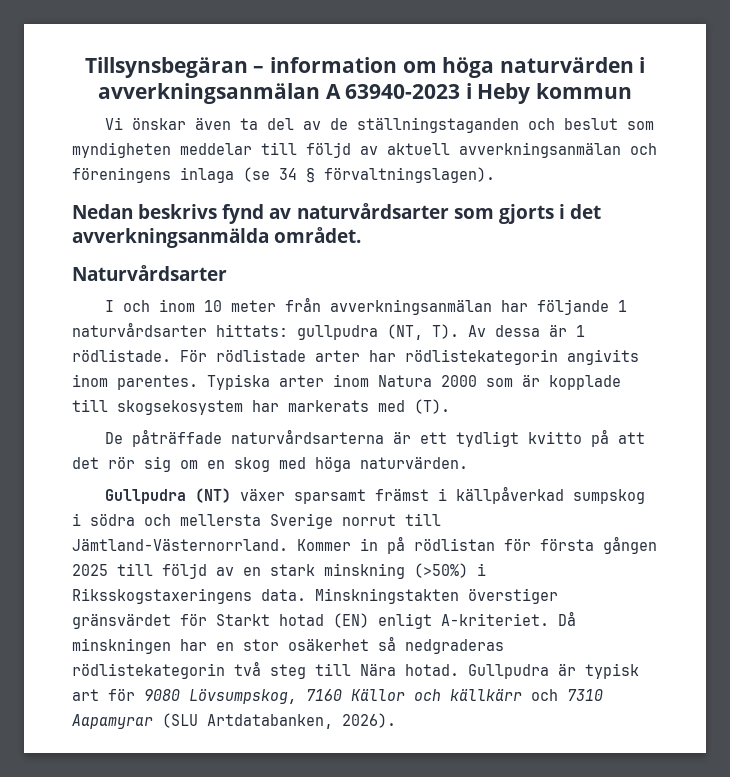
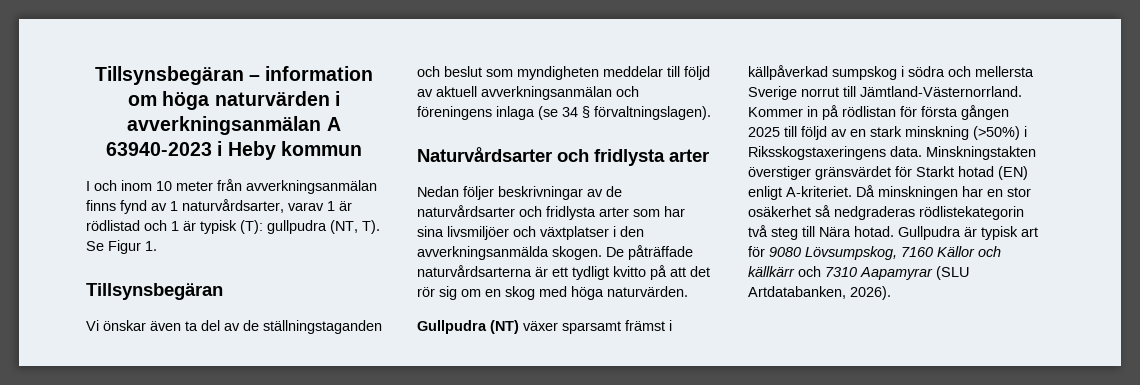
(632, 91) none -> [86,179,377,194] [86,199,352,214] [86,220,380,234] [86,240,157,254] [86,283,223,300] // I och inom 10 meter från avverkningsanmälan finns fynd av 1 naturvårdsarter, varav 1 är rödlistad och 1 är typisk (T): gullpudra (NT, T). Se Figur 1. // Tillsynsbegäran
[72,203,602,224] [72,227,362,248] [72,265,227,281] [104,297,627,315] [72,322,585,340] [72,349,639,365] [72,374,621,390] [72,399,450,415] Nedan beskrivs fynd av naturvårdsarter som gjorts i det avverkningsanmälda området. // Naturvårdsarter // I och inom 10 meter från avverkningsanmälan har följande 1 naturvårdsarter hittats: gullpudra (NT, T). Av dessa är 1 rödlistade. För rödlistade arter har rödlistekategorin angivits inom parentes. Typiska arter inom Natura 2000 som är kopplade till skogsekosystem har markerats med (T). // -> [417,147,709,166] [417,186,622,200] [417,205,685,220] [417,226,644,240] [417,246,602,260] Naturvårdsarter och fridlysta arter // Nedan följer beskrivningar av de naturvårdsarter och fridlysta arter som har sina livsmiljöer och växtplatser i den avverkningsanmälda skogen.

